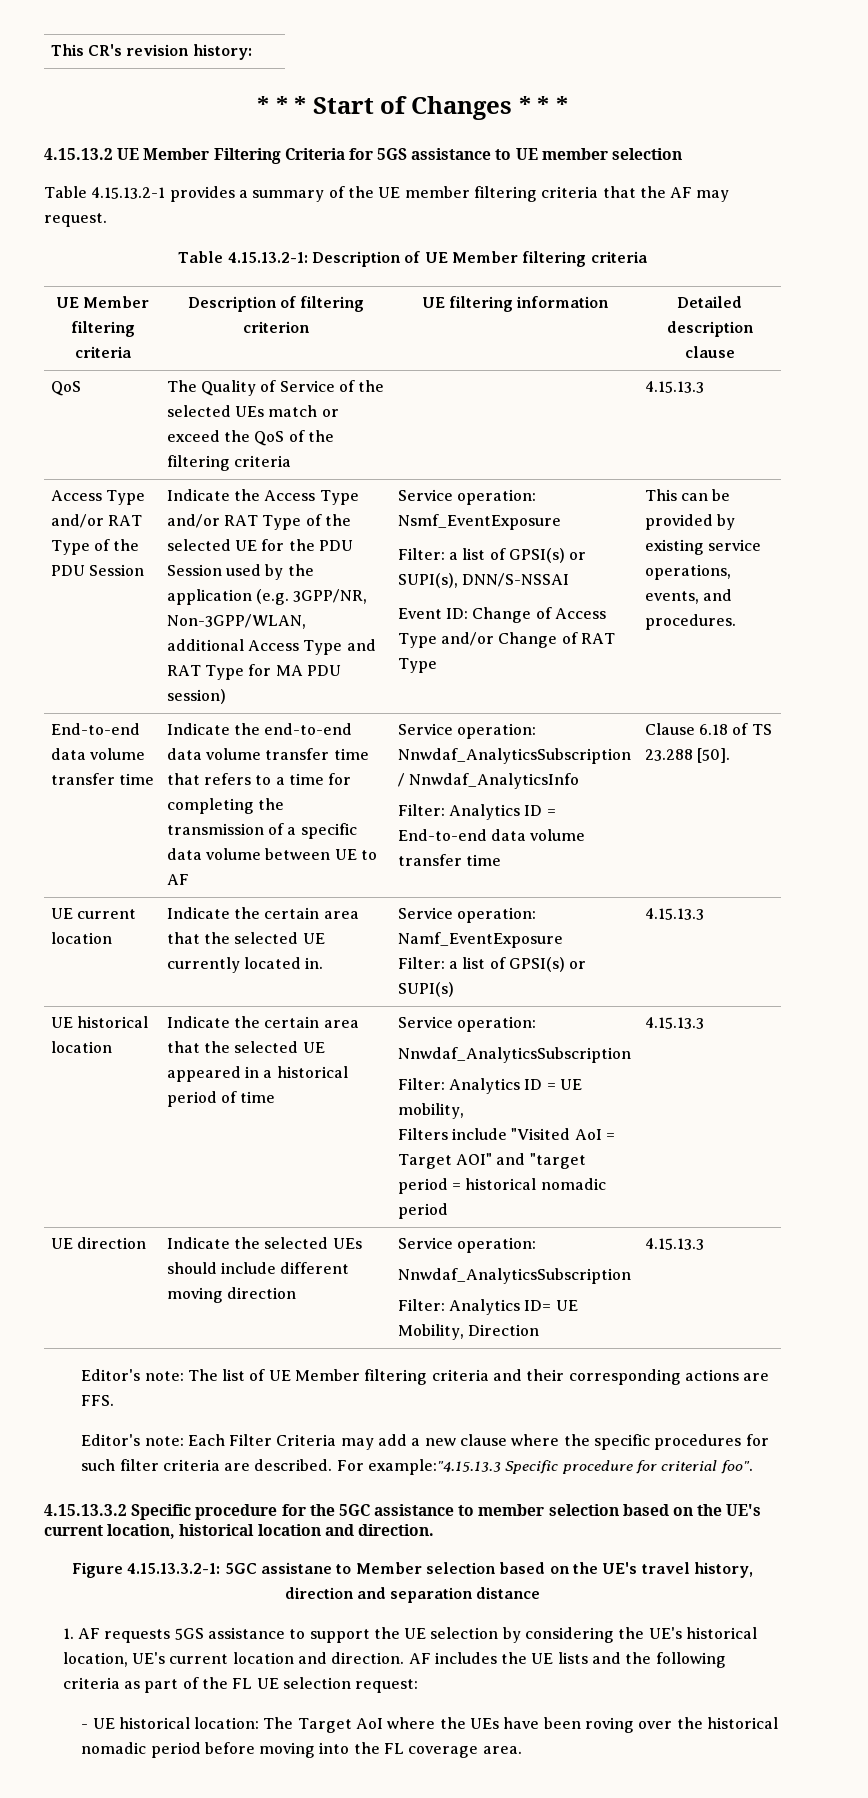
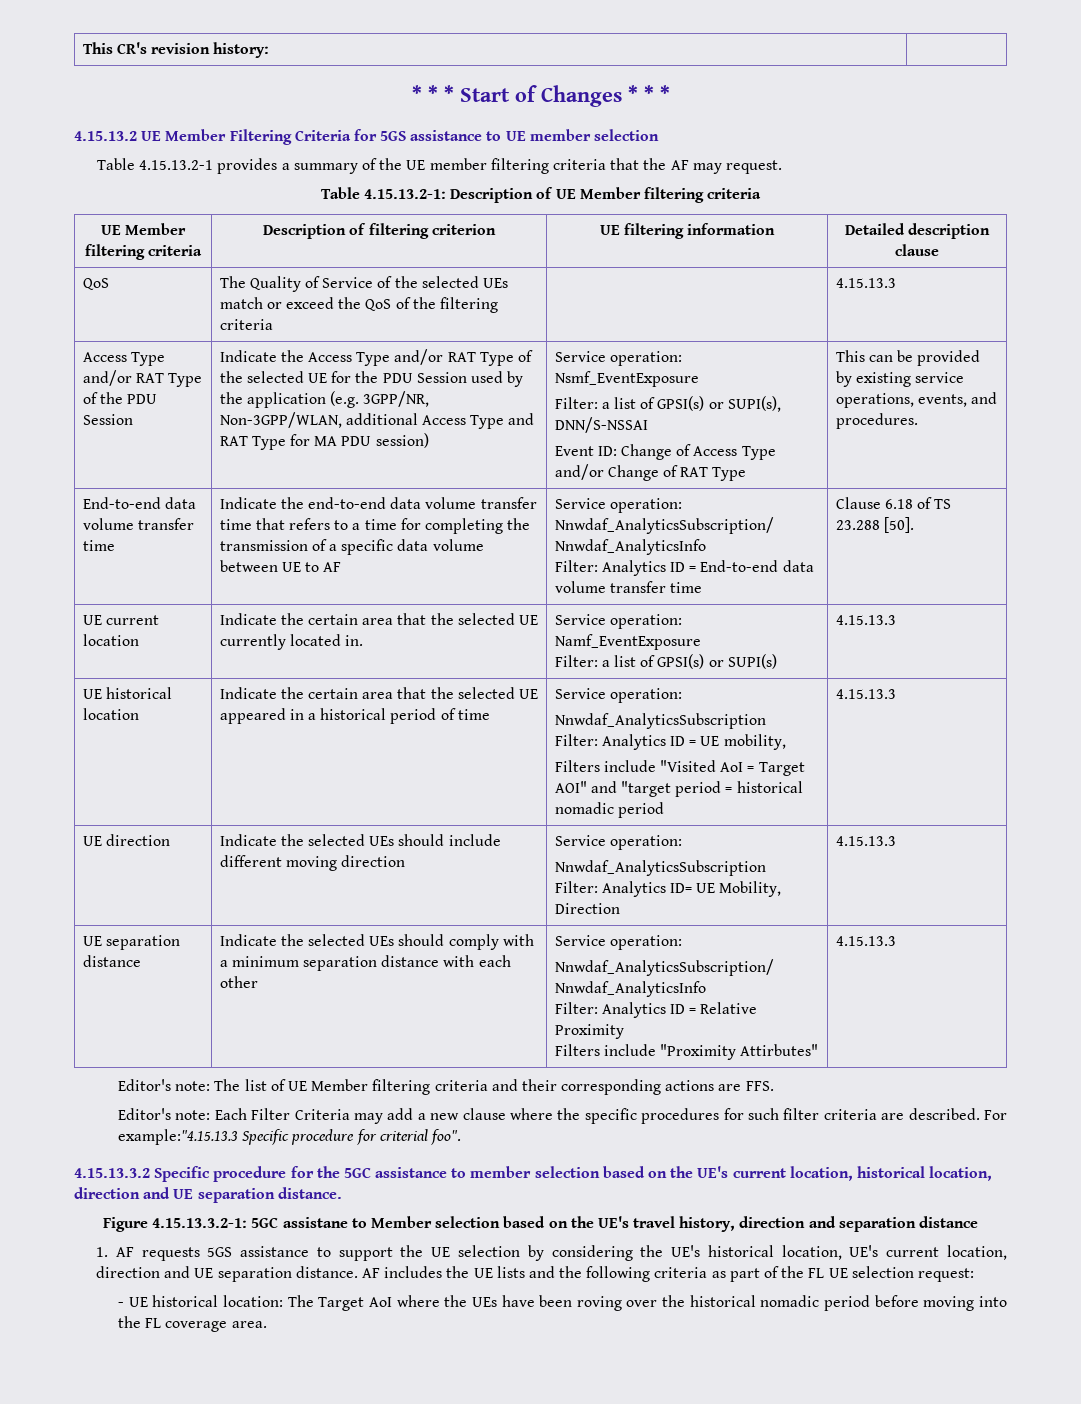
(704, 1244) none -> [82,935,180,950] [82,955,141,967] [219,934,534,950] [219,955,511,971] [219,976,258,988] [554,935,682,950] [554,959,774,976] [554,981,706,997] [554,1002,758,1018] [554,1024,624,1039] [554,1044,819,1060] [835,936,896,946] // UE separation distance | Indicate the selected UEs should comply with a minimum separation distance with each other | Service operation: // Nnwdaf_AnalyticsSubscription/ Nnwdaf_AnalyticsInfo // Filter: Analytics ID = Relative Proximity // Filters include "Proximity Attirbutes" | 4.15.13.3
[257,1524,434,1536] location and direction. -> [929,1166,993,1181] [74,1187,342,1203] location, direction and UE separation distance.
[232,1652,405,1664] location and direction. -> [946,1245,1007,1260] [96,1266,358,1282] location, direction and UE separation distance.

